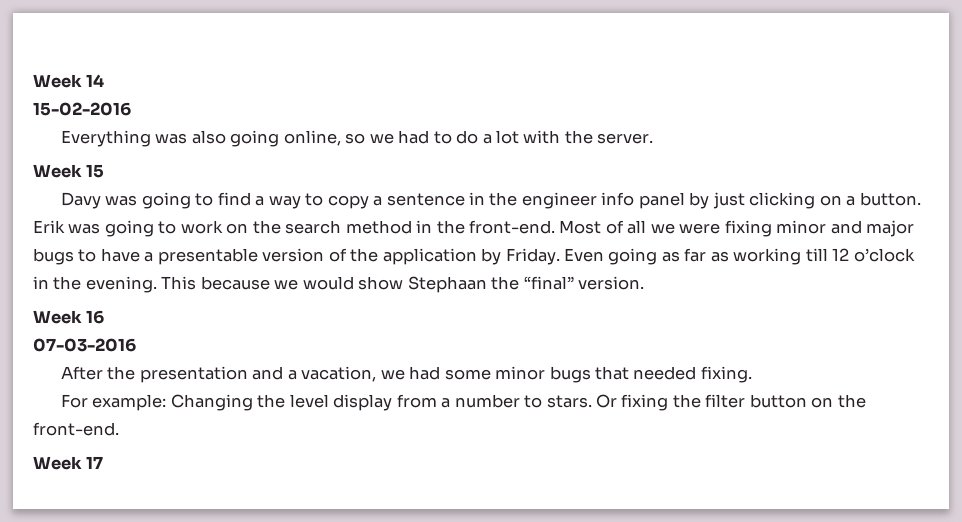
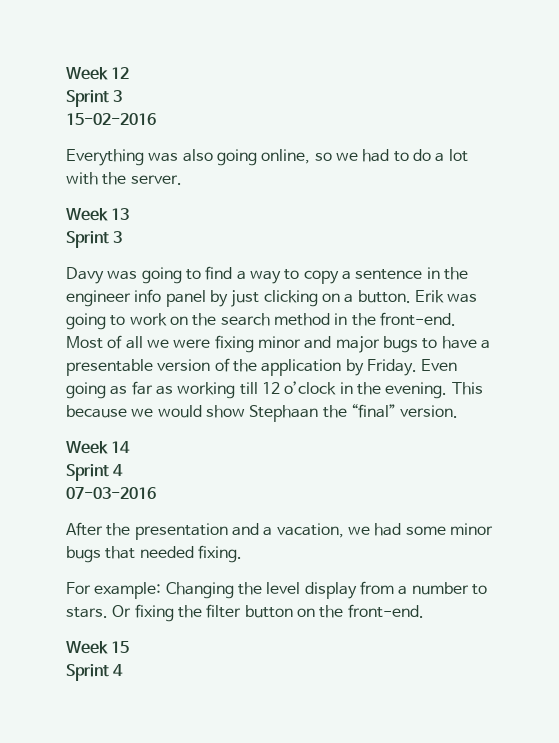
[33,74,105,88] Week 14 -> [66,67,130,80] [66,90,123,107] Week 12 // Sprint 3
[86,164,105,178] 15 -> [111,208,130,220] [66,231,123,248] 13 // Sprint 3
[86,310,105,324] 16 -> [111,441,131,453] [66,464,124,481] 14 // Sprint 4
[86,456,104,469] 17 -> [111,641,130,653] [66,664,124,681] 15 // Sprint 4

